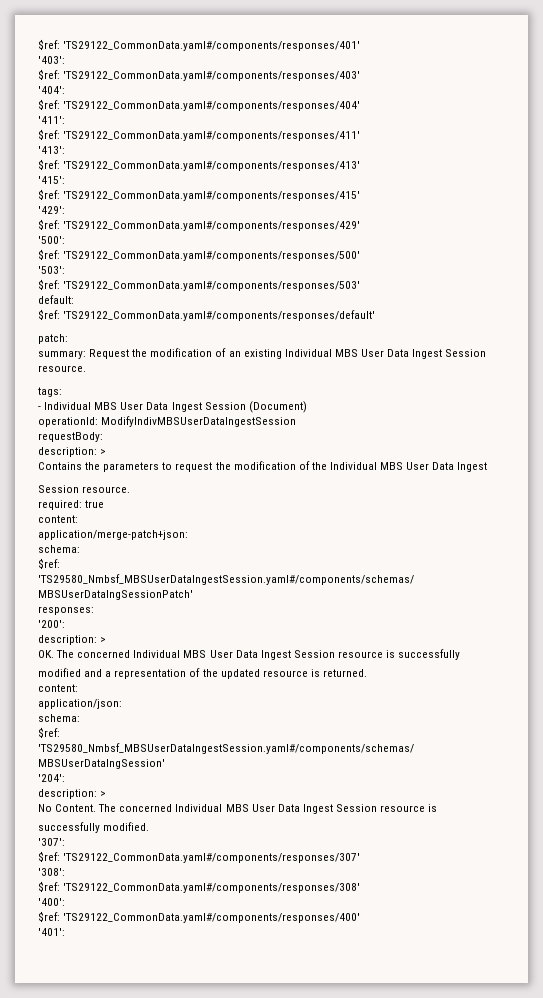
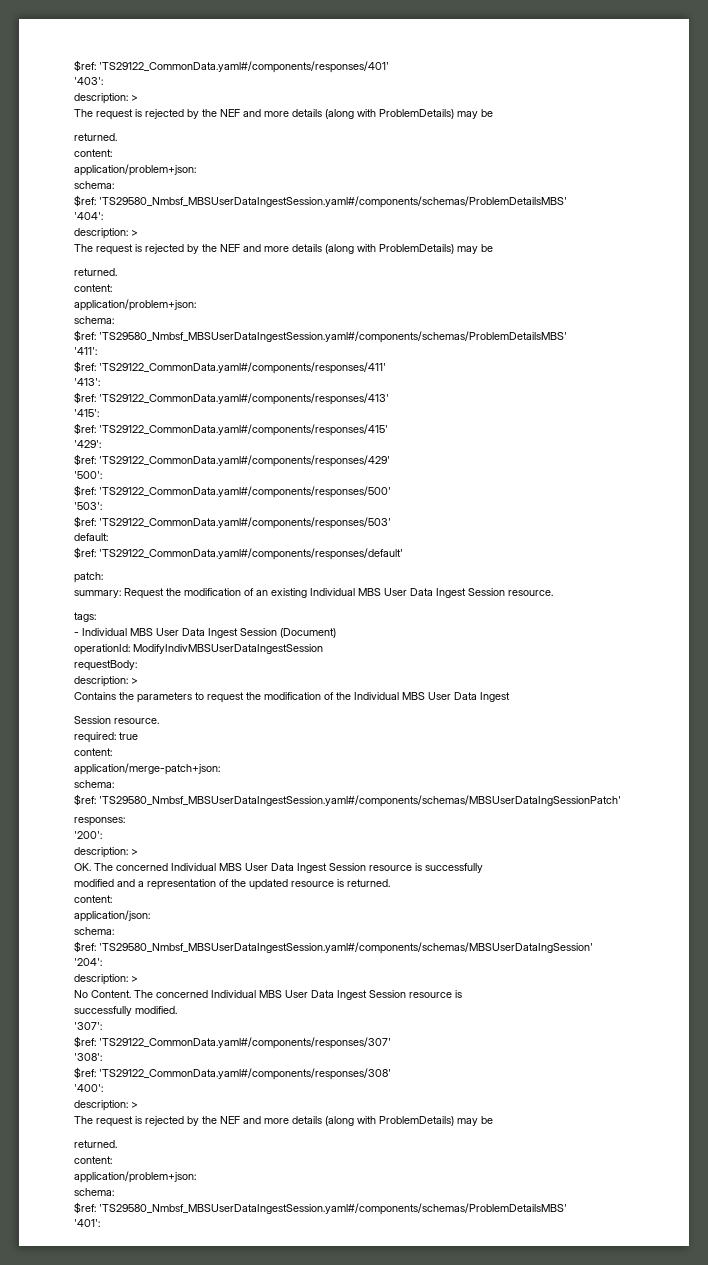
[38,69,361,81] // $ref: 'TS29122_CommonData.yaml#/components/responses/403' -> [74,93,138,104] [74,109,493,120] [74,133,117,141] [74,149,112,157] [74,164,196,176] [74,181,114,189] [74,195,567,208] // description: > // The request is rejected by the NEF and more details (along with ProblemDetails) may be // returned. // content: // application/problem+json: // schema: // $ref: 'TS29580_Nmbsf_MBSUserDataIngestSession.yaml#/components/schemas/ProblemDetailsMBS'
[38,99,361,111] // $ref: 'TS29122_CommonData.yaml#/components/responses/404' -> [74,228,138,239] [74,244,493,255] [74,268,117,276] [74,284,112,292] [74,299,196,311] [74,316,114,324] [74,330,567,343] // description: > // The request is rejected by the NEF and more details (along with ProblemDetails) may be // returned. // content: // application/problem+json: // schema: // $ref: 'TS29580_Nmbsf_MBSUserDataIngestSession.yaml#/components/schemas/ProblemDetailsMBS'
[38,911,361,923] // $ref: 'TS29122_CommonData.yaml#/components/responses/400' -> [74,1100,138,1111] [74,1116,493,1127] [74,1140,117,1148] [74,1156,112,1164] [74,1171,196,1183] [74,1188,114,1196] [74,1202,567,1215] // description: > // The request is rejected by the NEF and more details (along with ProblemDetails) may be // returned. // content: // application/problem+json: // schema: // $ref: 'TS29580_Nmbsf_MBSUserDataIngestSession.yaml#/components/schemas/ProblemDetailsMBS'

